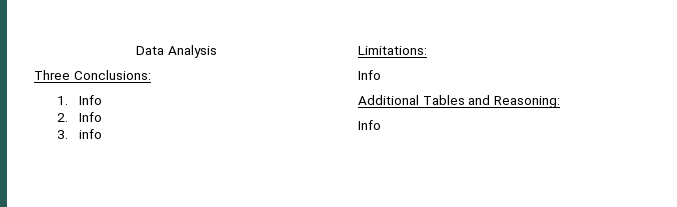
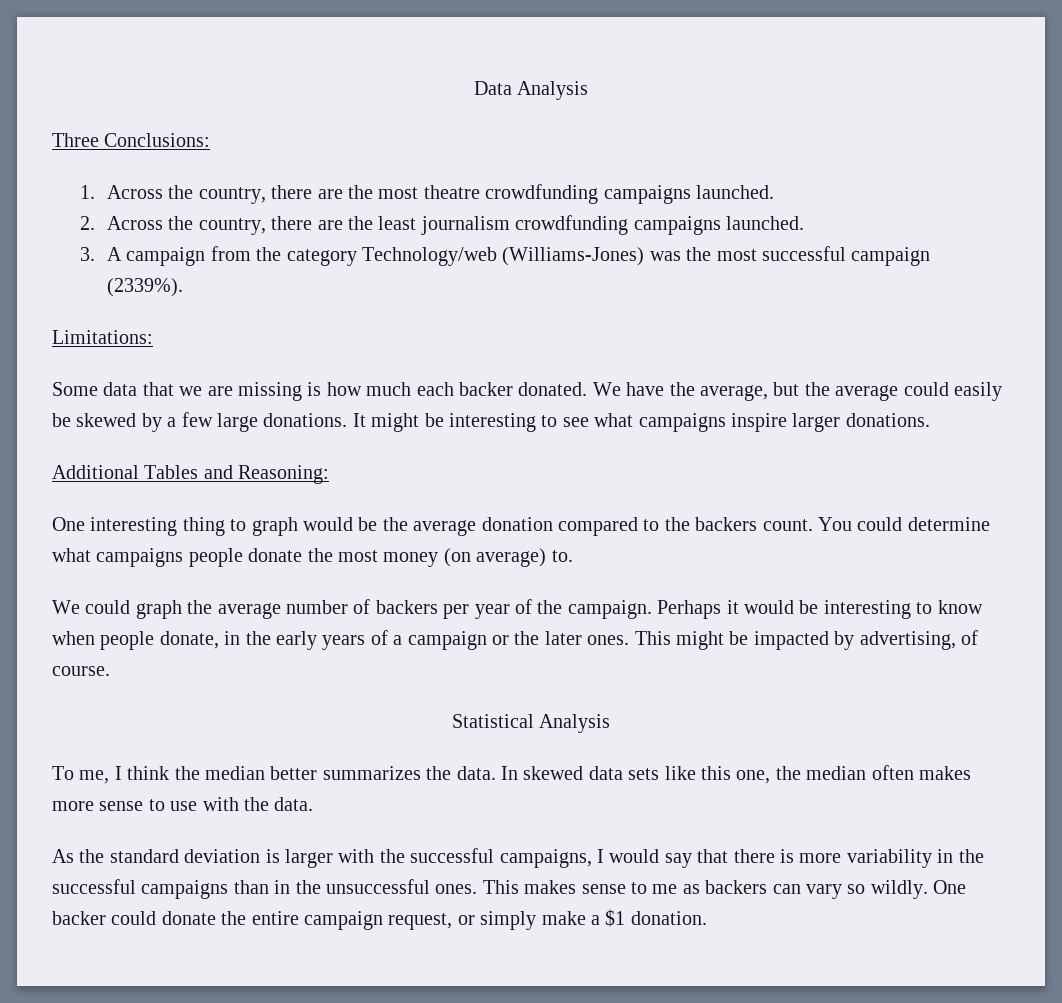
[79,95,103,105] [56,112,103,122] [56,129,103,139] [358,46,427,55] [358,70,381,80] [358,95,560,108] [358,120,381,130] Info // 2. Info // 3. info // Limitations: // Info // Additional Tables and Reasoning: // Info -> [106,184,774,204] [79,215,804,235] [79,246,931,266] [106,278,183,297] [52,330,153,344] [52,382,1002,401] [52,412,930,432] [52,465,330,484] [52,517,990,536] [52,548,573,567] [52,599,983,619] [52,630,978,650] [52,666,110,676] [451,714,611,733] [52,765,971,784] [52,797,314,811] [52,848,984,868] [52,879,967,899] [52,909,707,930] Across the country, there are the most theatre crowdfunding campaigns launched. // 2. Across the country, there are the least journalism crowdfunding campaigns launched. // 3. A campaign from the category Technology/web (Williams-Jones) was the most successful campaign (2339%). // Limitations: // Some data that we are missing is how much each backer donated. We have the average, but the average could easily be skewed by a few large donations. It might be interesting to see what campaigns inspire larger donations. // Additional Tables and Reasoning: // One interesting thing to graph would be the average donation compared to the backers count. You could determine what campaigns people donate the most money (on average) to. // We could graph the average number of backers per year of the campaign. Perhaps it would be interesting to know when people donate, in the early years of a campaign or the later ones. This might be impacted by advertising, of course. // Statistical Analysis // To me, I think the median better summarizes the data. In skewed data sets like this one, the median often makes more sense to use with the data. // As the standard deviation is larger with the successful campaigns, I would say that there is more variability in the successful campaigns than in the unsuccessful ones. This makes sense to me as backers can vary so wildly. One backer could donate the entire campaign request, or simply make a $1 donation.

